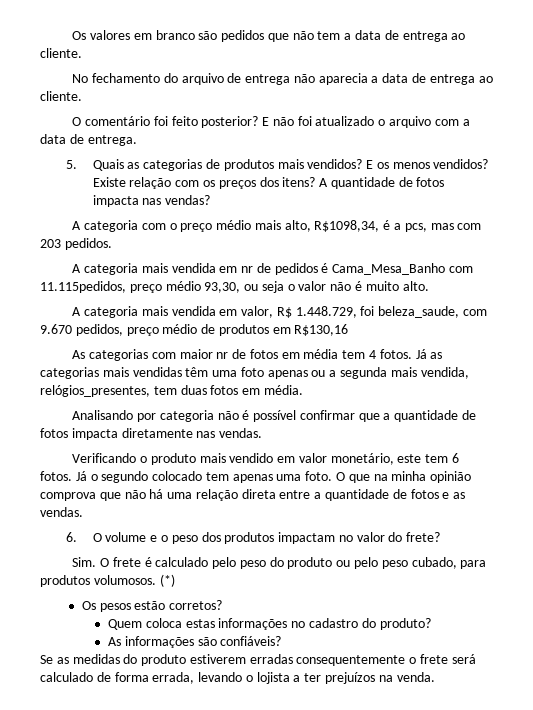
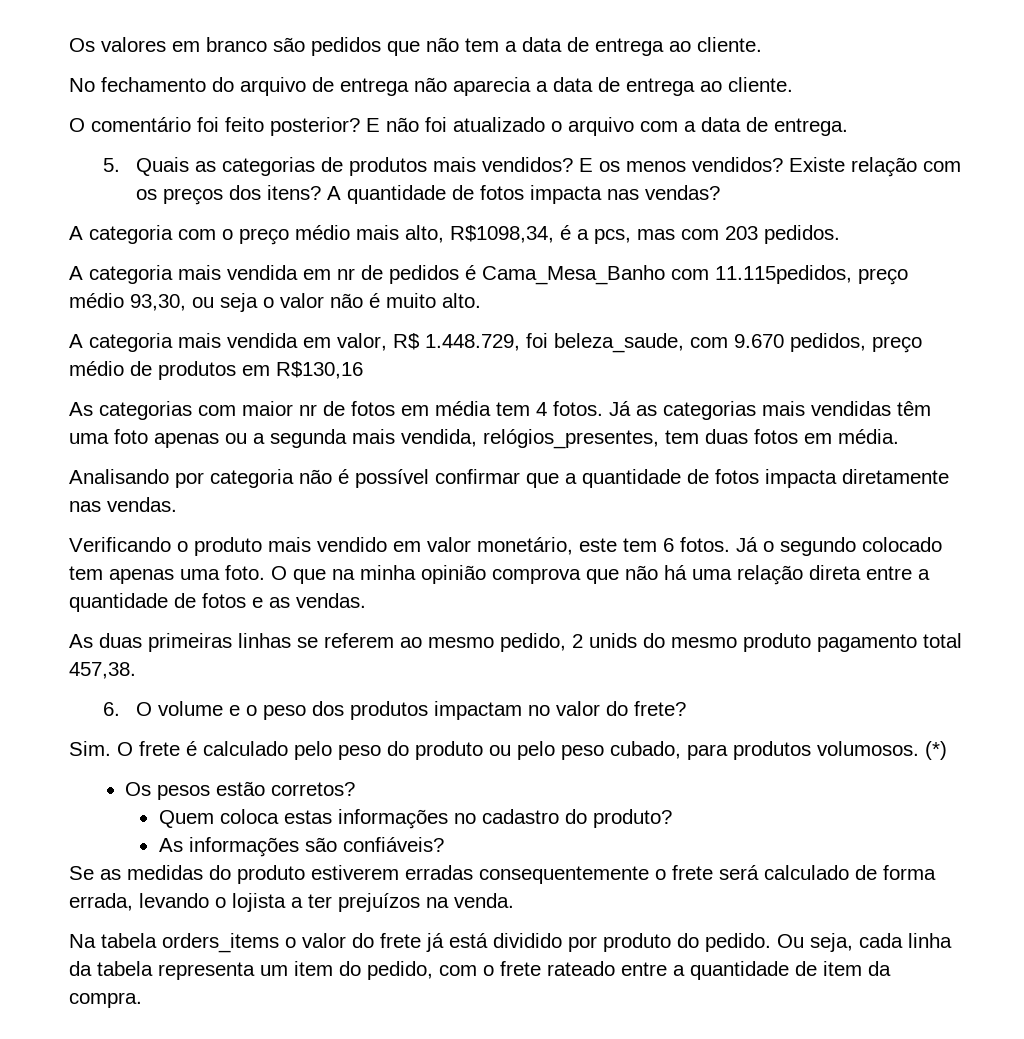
(83, 512) none -> [69,633,962,652] [69,662,136,679] // As duas primeiras linhas se referem ao mesmo pedido, 2 unids do mesmo produto pagamento total 457,38.
(435, 677) none -> [69,933,952,953] [69,961,891,980] [69,992,142,1008] // Na tabela orders_items o valor do frete já está dividido por produto do pedido. Ou seja, cada linha da tabela representa um item do pedido, com o frete rateado entre a quantidade de item da compra.

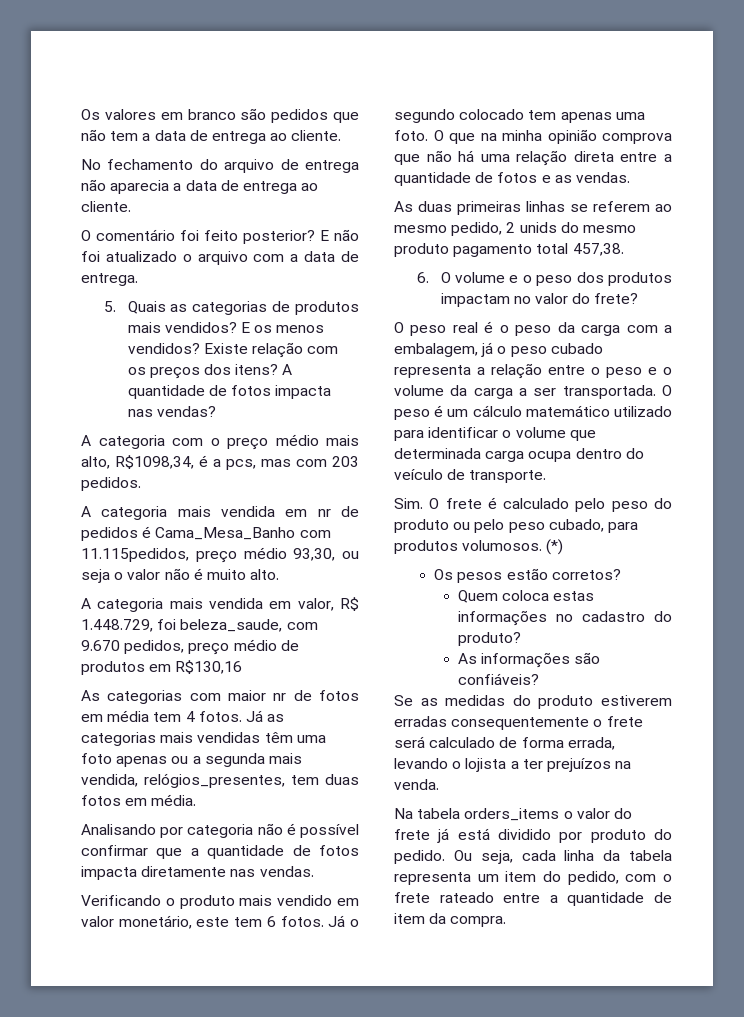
(686, 708) none -> [394,321,672,336] [394,342,603,357] [394,363,672,379] [394,385,672,399] [394,405,672,420] [394,427,596,441] [394,448,644,462] [394,469,547,483] // O peso real é o peso da carga com a embalagem, já o peso cubado representa a relação entre o peso e o volume da carga a ser transportada. O peso é um cálculo matemático utilizado para identificar o volume que determinada carga ocupa dentro do veículo de transporte.

